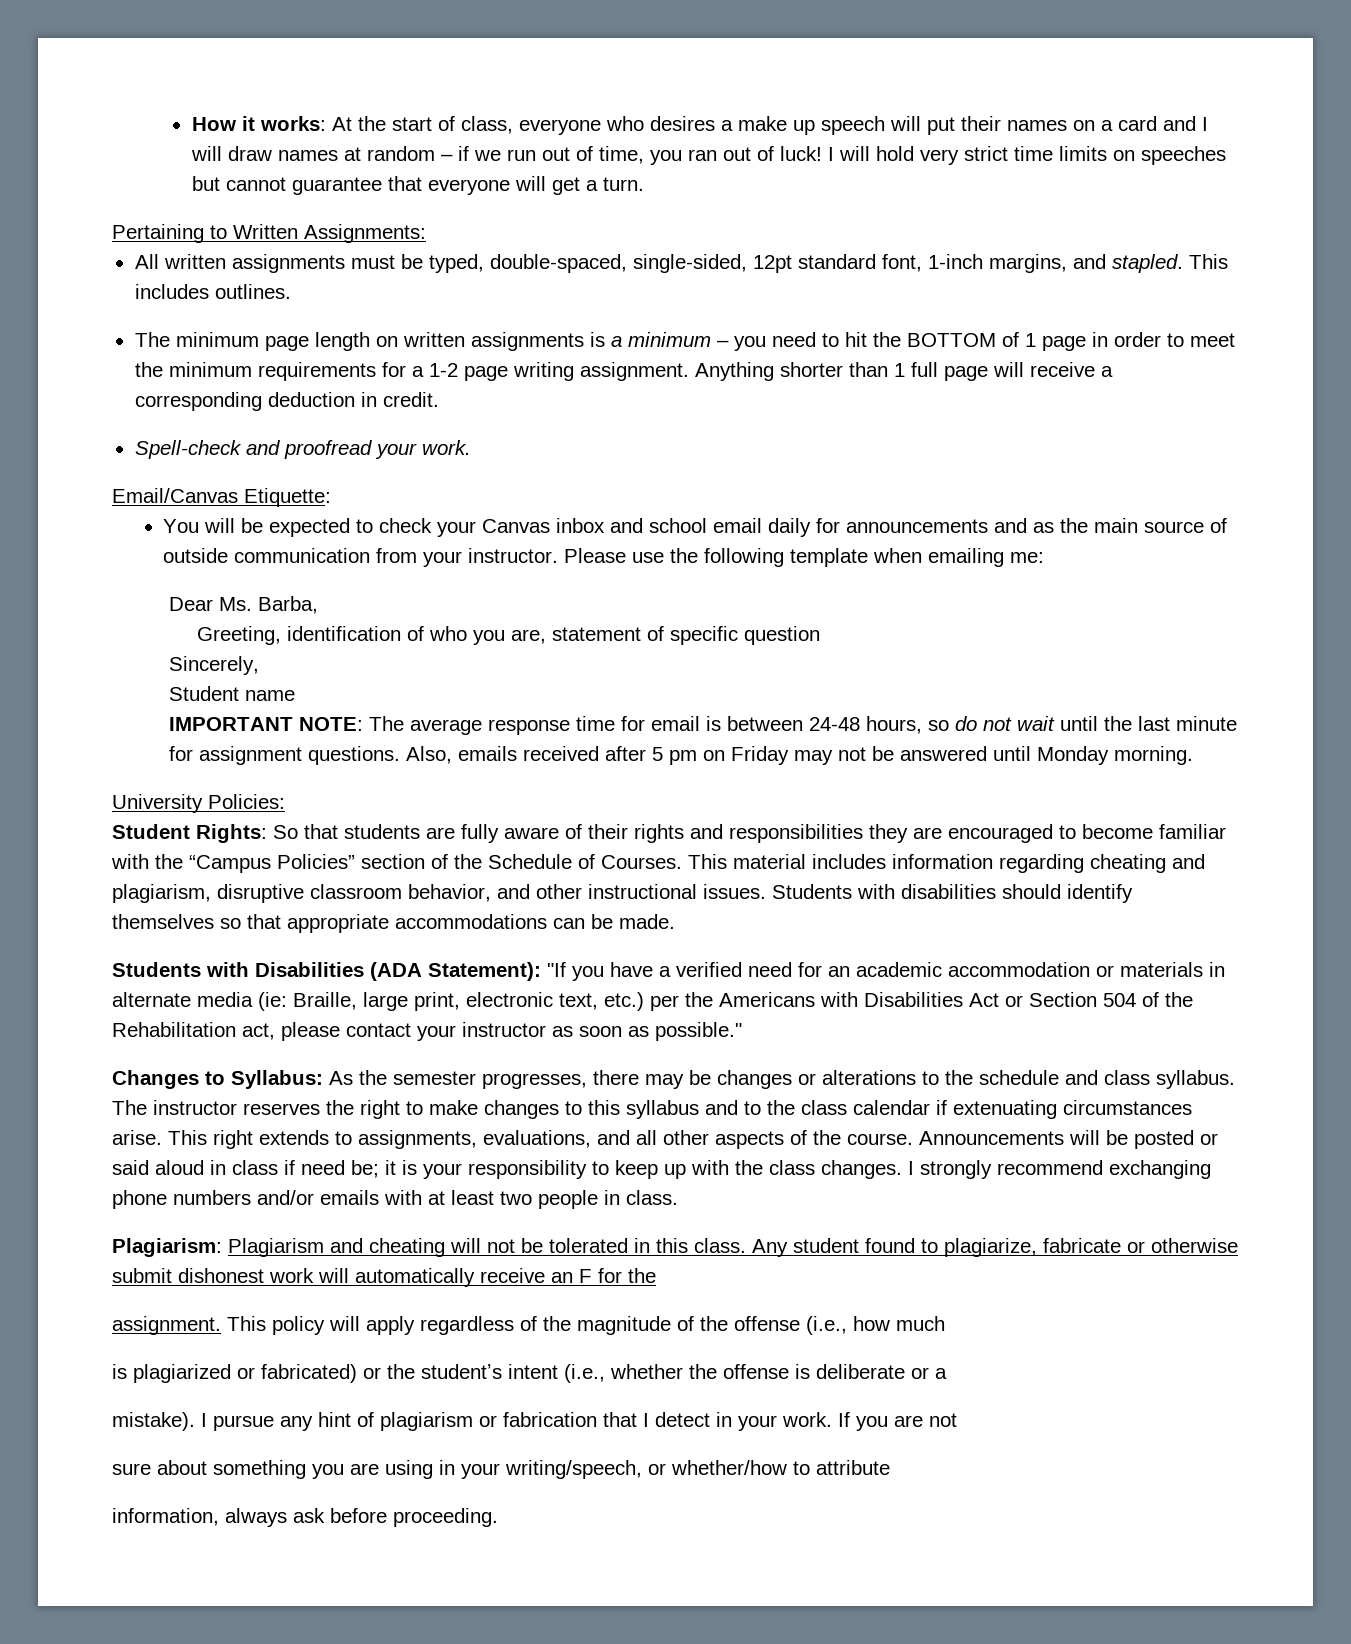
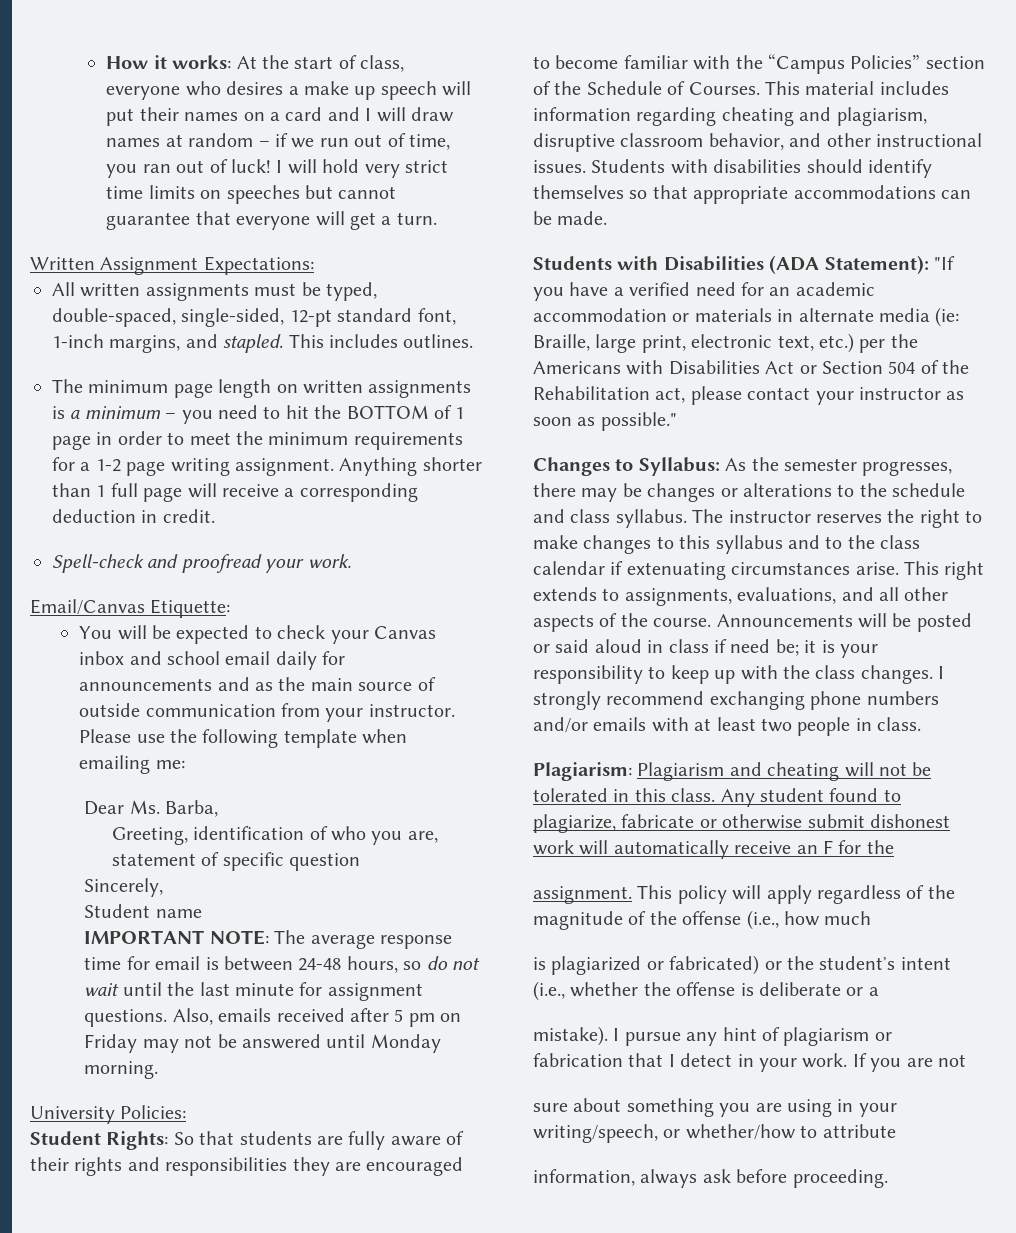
[112,224,426,243] Pertaining to Written Assignments: -> [30,256,314,275] Written Assignment Expectations:
[752,255,792,273] 12pt -> [289,309,332,327] 12-pt

